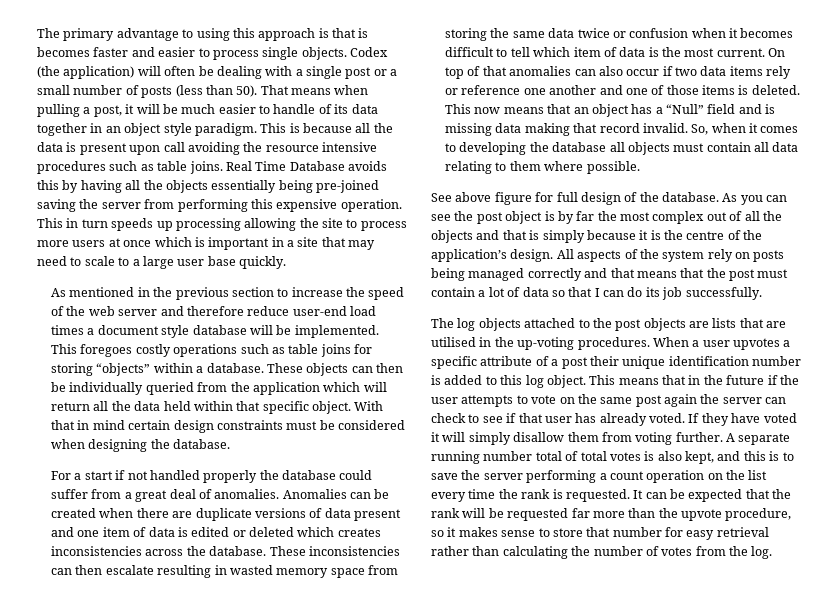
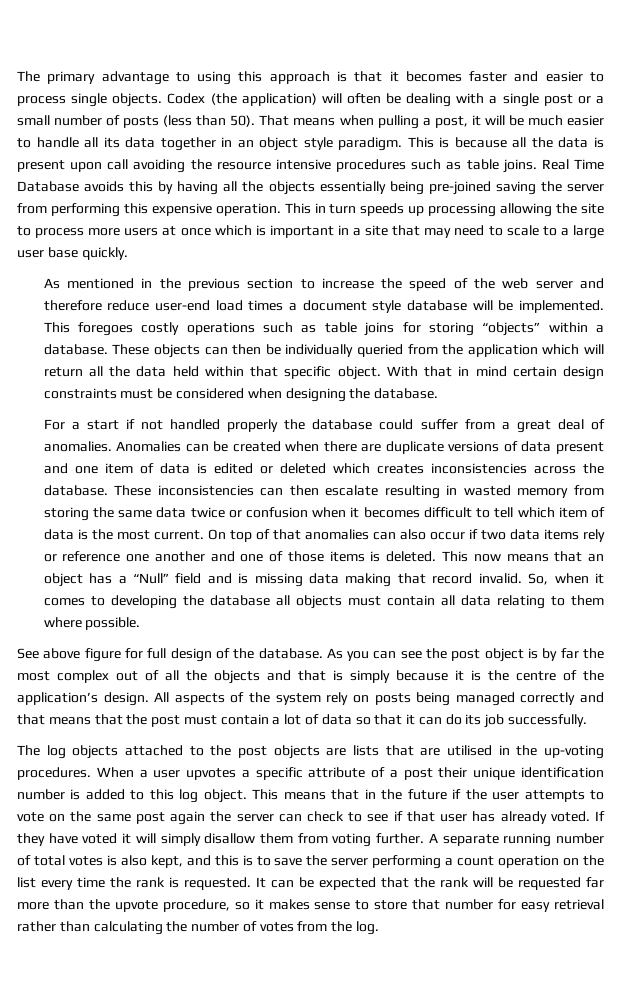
[358,28,369,38] is -> [389,71,399,82] it
[318,104,332,114] of -> [84,137,99,148] all
[330,568,365,578] space -> (569, 493) none
[594,288,600,297] I -> [406,714,416,725] it
[535,451,562,461] total -> (604, 838) none

